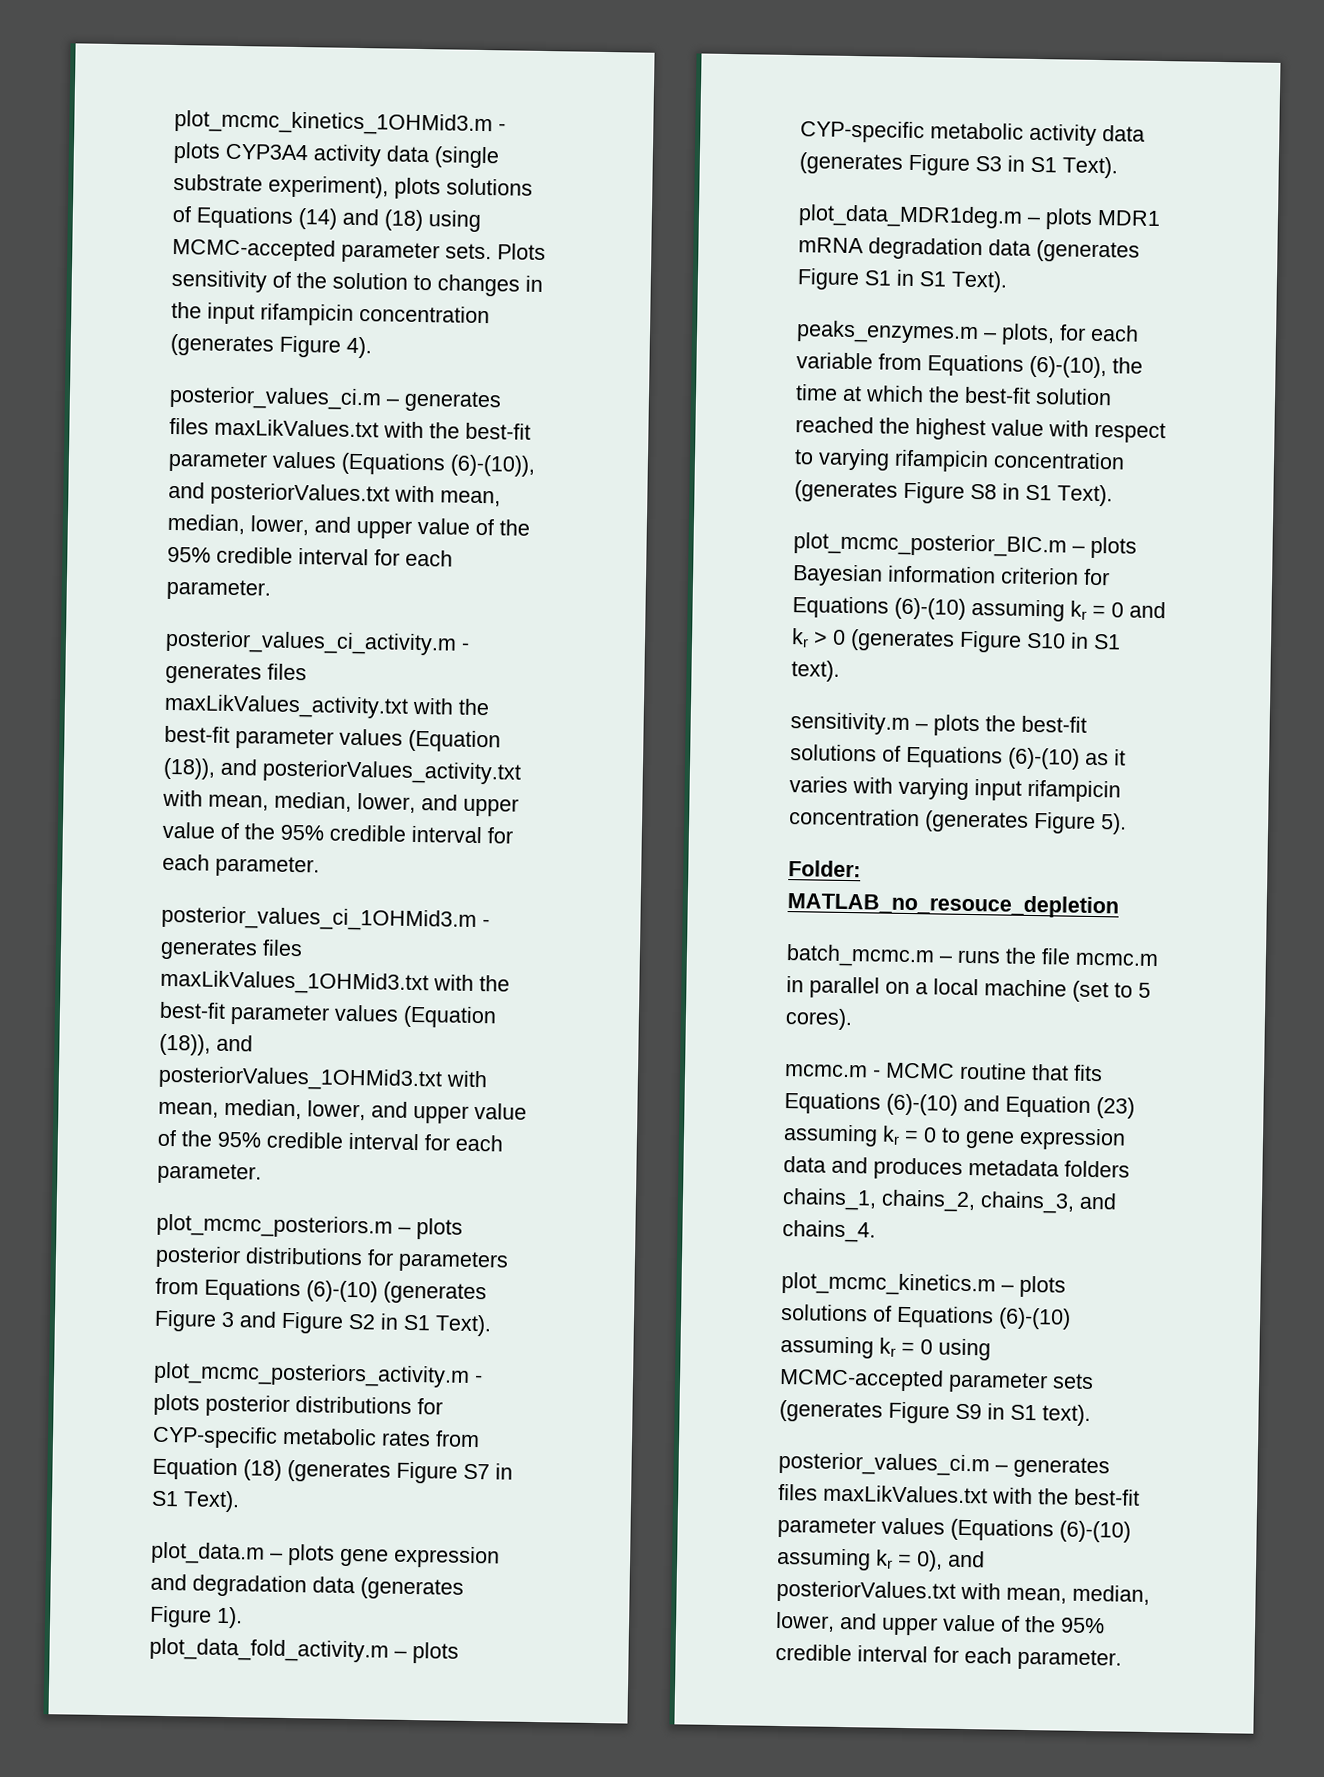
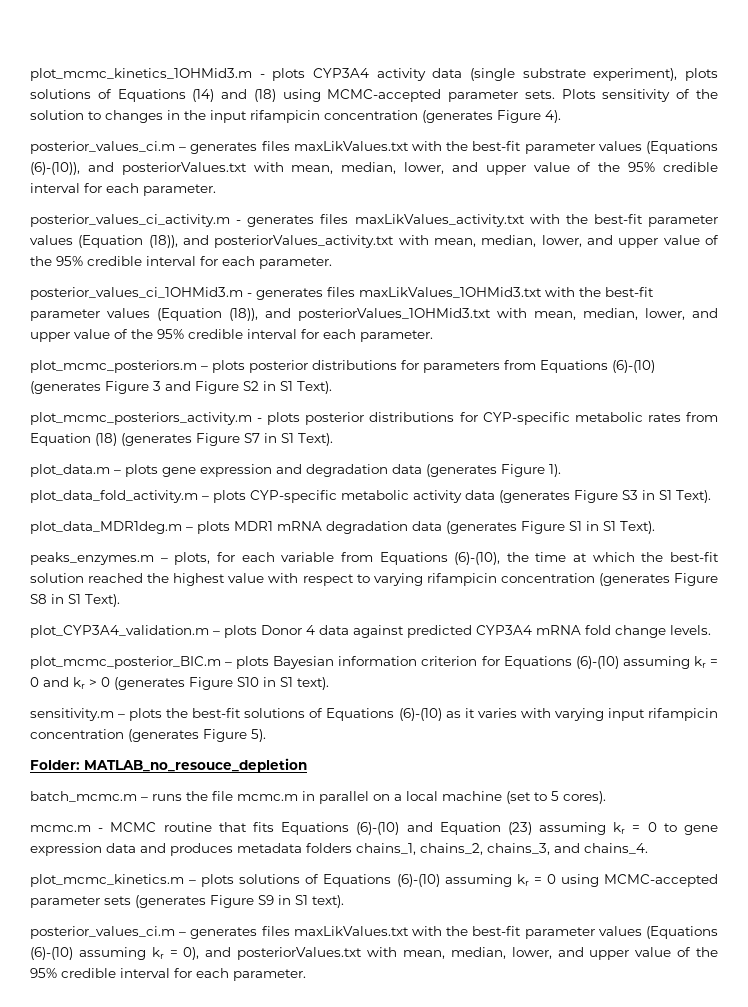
(1113, 495) none -> [30,625,711,638] // plot_CYP3A4_validation.m – plots Donor 4 data against predicted CYP3A4 mRNA fold change levels.

